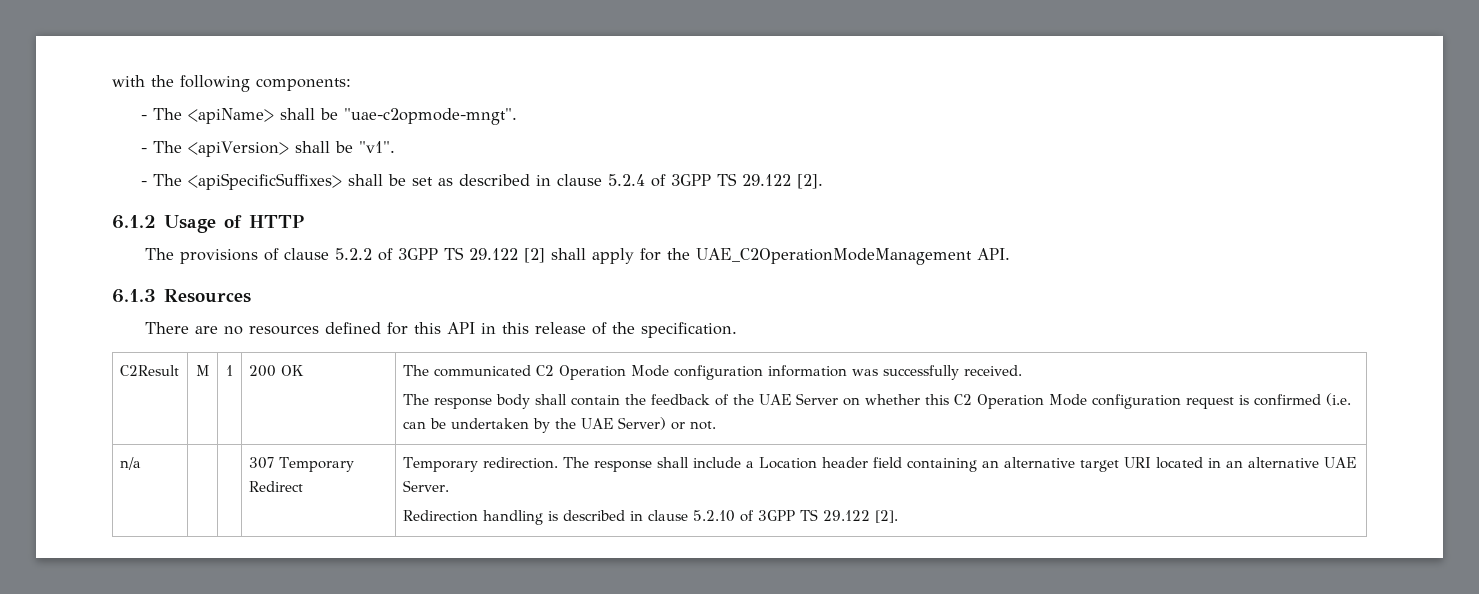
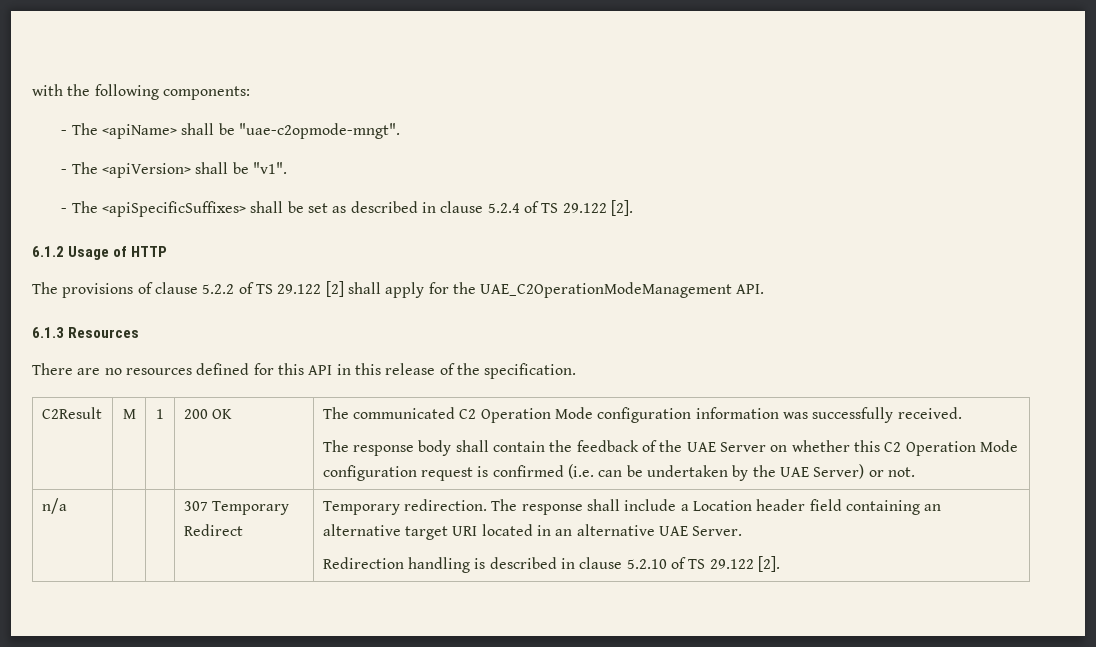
[671,174,712,186] 3GPP -> (539, 207) none
[398,248,439,260] 3GPP -> (254, 288) none
[757,510,795,521] 3GPP -> (686, 563) none

